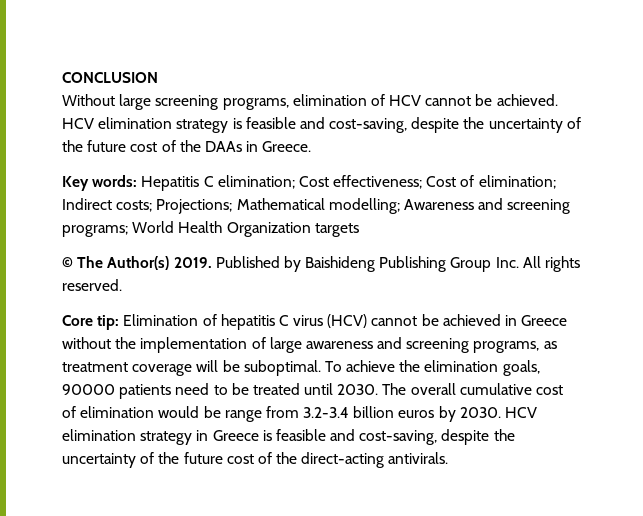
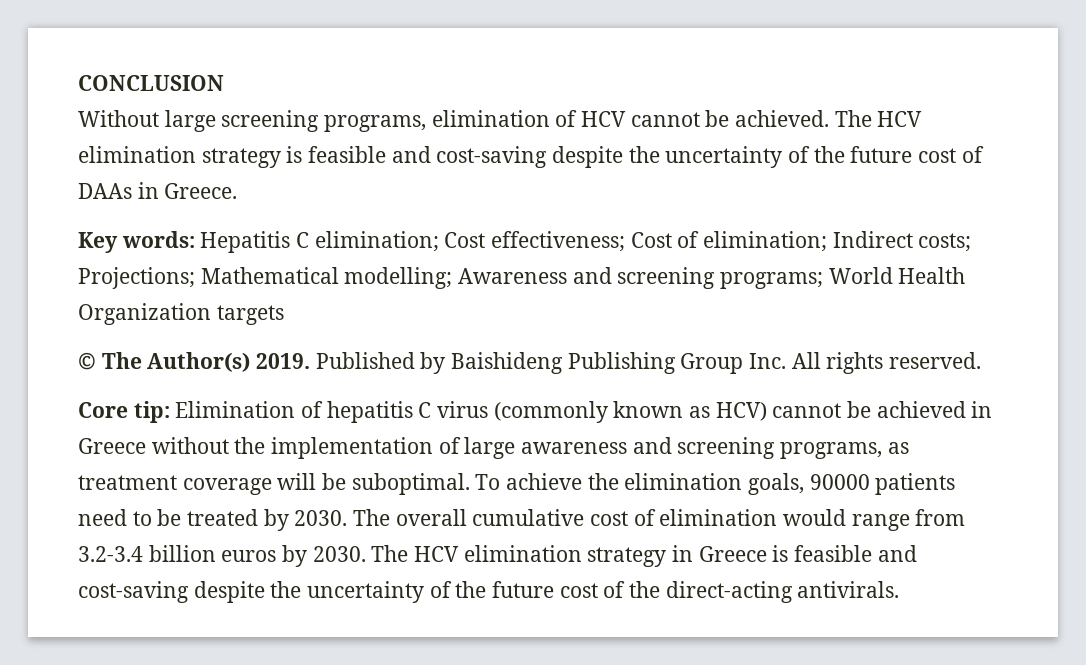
(558, 100) none -> [834,110,872,127] The
[329,117,581,133] [62,140,201,152] cost-saving, despite the uncertainty of the future cost of the -> [436,146,984,168] cost-saving despite the uncertainty of the future cost of
[327,314,368,328] (HCV) -> [493,401,767,423] (commonly known as HCV)
[304,383,334,395] until -> [263,509,289,531] by
[203,406,221,418] be -> (847, 517) none
(501, 412) none -> [371,545,409,562] The
[359,430,438,445] cost-saving, -> [78,581,189,603] cost-saving

